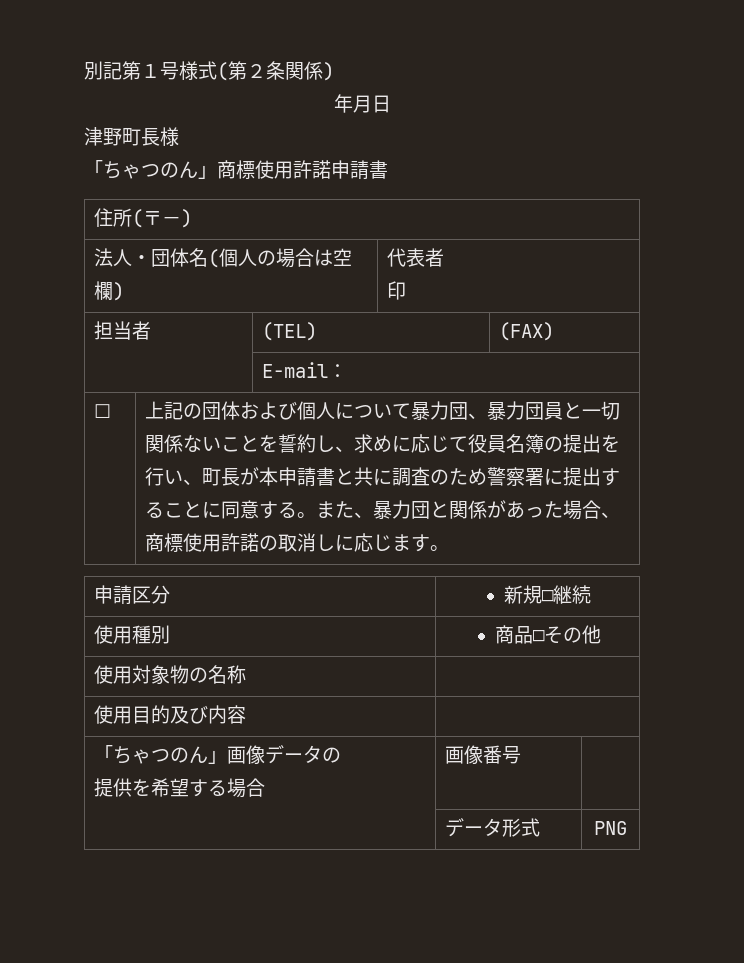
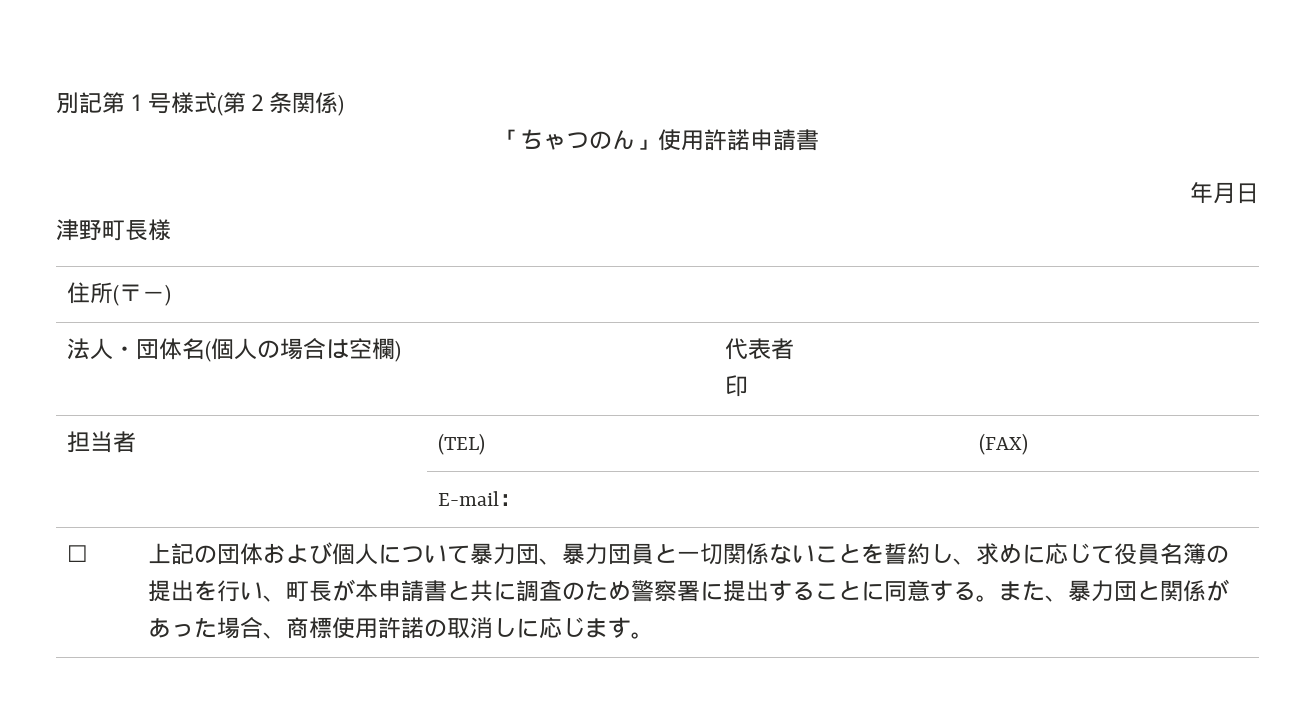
[333,94,391,113] [84,127,179,146] [84,160,388,180] 年月日 // 津野町長様 // 「ちゃつのん」商標使用許諾申請書 -> [496,129,819,151] [1190,182,1259,204] [56,219,171,241] 「ちゃつのん」使用許諾申請書 // 年月日 // 津野町長様
[93,585,170,605] [504,585,592,604] [93,625,170,644] [494,625,601,644] [93,665,246,684] [93,705,246,724] [93,745,341,764] [93,778,265,798] [444,745,521,764] [444,818,540,837] [594,821,627,835] // 申請区分 | 新規□継続 // 使用種別 | 商品□その他 // 使用対象物の名称 | // 使用目的及び内容 | // 「ちゃつのん」画像データの // 提供を希望する場合 | 画像番号 | // | データ形式 | PNG -> (654, 635) none

